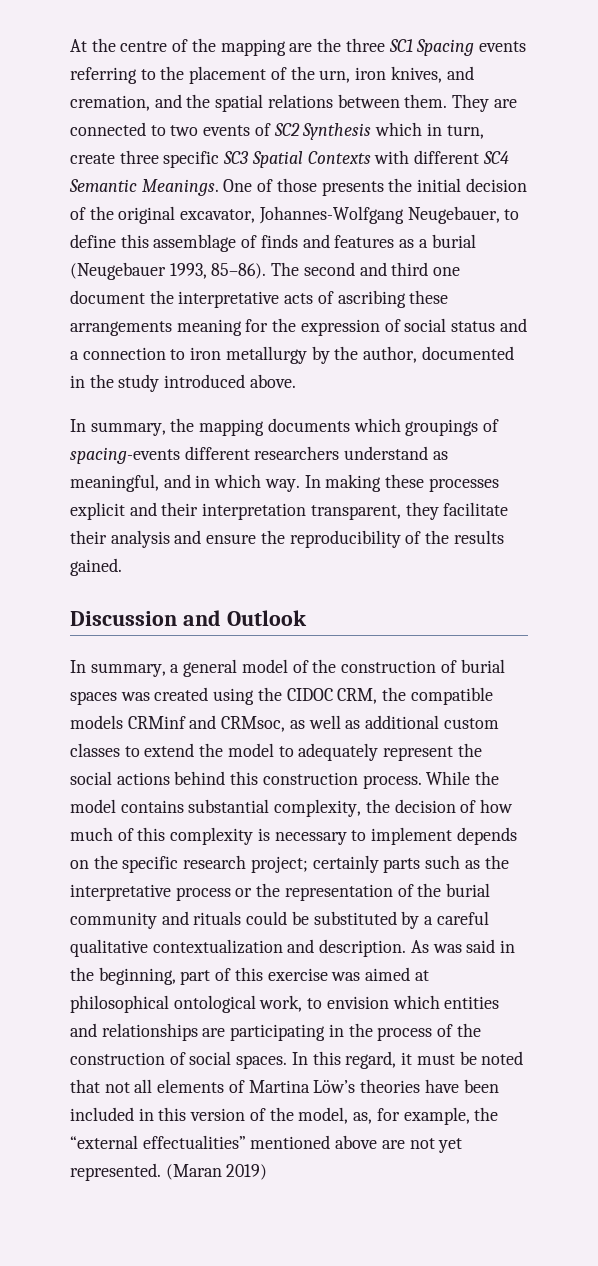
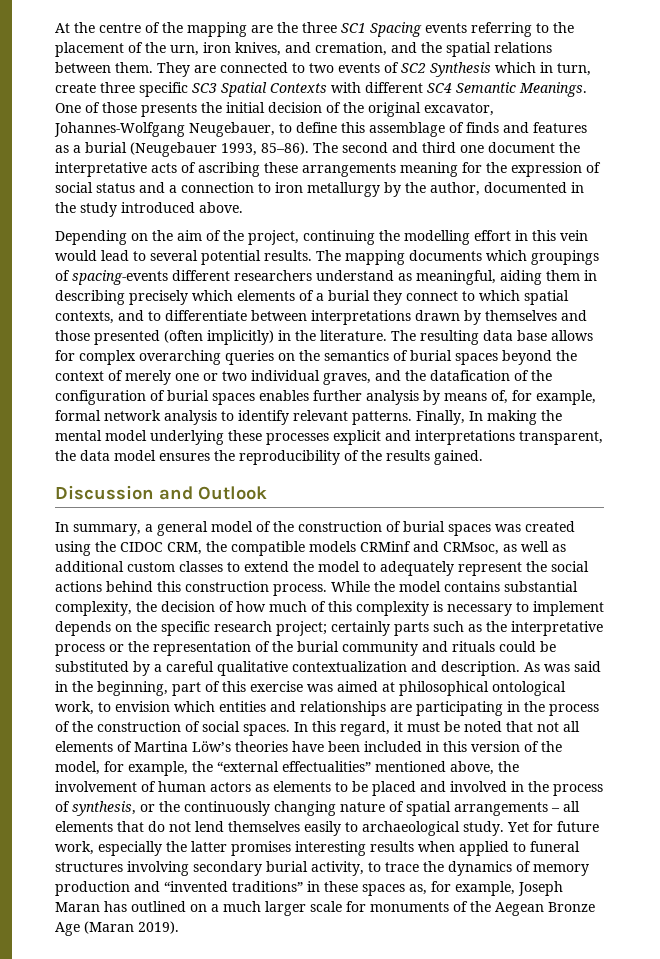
[70,418,195,436] In summary, the -> [55,230,588,245] [55,250,341,265] Depending on the aim of the project, continuing the modelling effort in this vein would lead to several potential results. The
[163,474,499,492] [70,502,509,520] [70,530,257,548] and in which way. In making these processes explicit and their interpretation transparent, they facilitate their analysis and ensure -> [500,270,597,285] [55,290,569,305] [55,310,587,325] [55,330,593,345] [55,350,577,365] [55,370,552,385] [55,390,596,405] [55,410,562,425] [55,430,603,445] [55,450,210,461] aiding them in describing precisely which elements of a burial they connect to which spatial contexts, and to differentiate between interpretations drawn by themselves and those presented (often implicitly) in the literature. The resulting data base allows for complex overarching queries on the semantics of burial spaces beyond the context of merely one or two individual graves, and the datafication of the configuration of burial spaces enables further analysis by means of, for example, formal network analysis to identify relevant patterns. Finally, In making the mental model underlying these processes explicit and interpretations transparent, the data model ensures
[353,1112,373,1124] as, -> (100, 768) none
[335,1135,463,1153] [70,1163,268,1181] above are not yet represented. (Maran 2019) -> [450,761,519,775] [55,781,603,796] [55,801,580,816] [55,821,599,836] [55,841,580,856] [55,861,589,876] [55,881,563,896] [55,901,595,916] [55,921,179,936] above, the involvement of human actors as elements to be placed and involved in the process of synthesis, or the continuously changing nature of spatial arrangements – all elements that do not lend themselves easily to archaeological study. Yet for future work, especially the latter promises interesting results when applied to funeral structures involving secondary burial activity, to trace the dynamics of memory production and “invented traditions” in these spaces as, for example, Joseph Maran has outlined on a much larger scale for monuments of the Aegean Bronze Age (Maran 2019).

